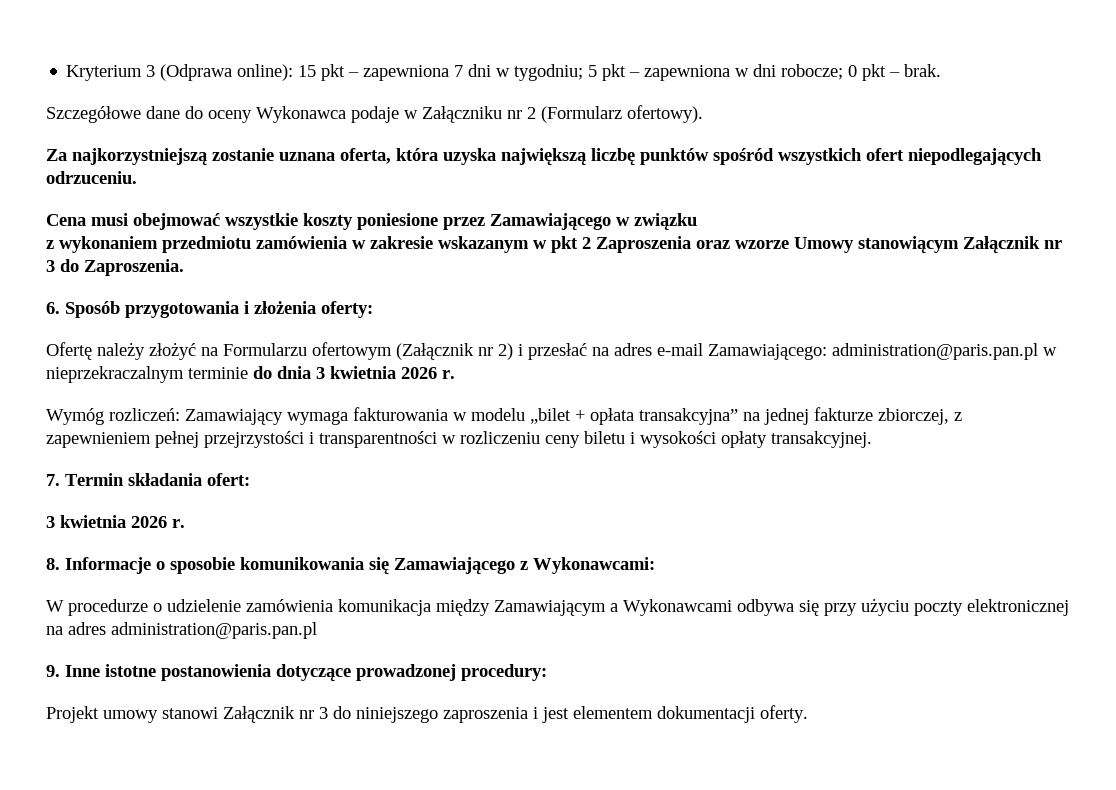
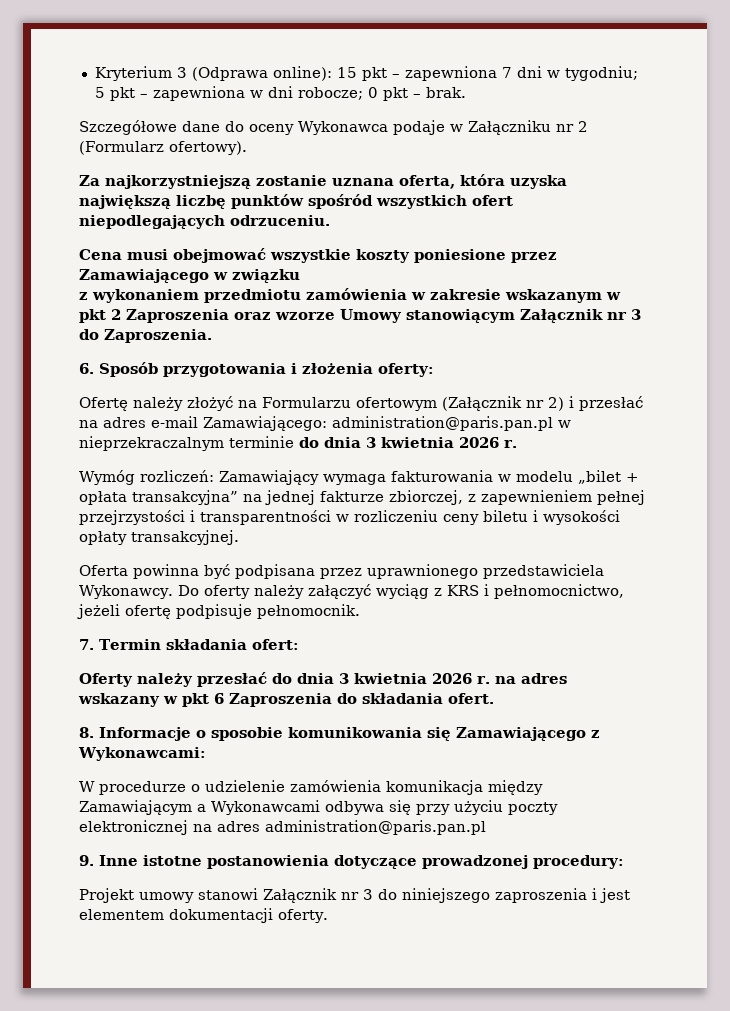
(872, 439) none -> [79,564,604,579] [79,584,624,599] [77,604,360,619] // Oferta powinna być podpisana przez uprawnionego przedstawiciela Wykonawcy. Do oferty należy załączyć wyciąg z KRS i pełnomocnictwo, jeżeli ofertę podpisuje pełnomocnik.
[46,515,185,528] 3 kwietnia 2026 r. -> [79,672,567,687] [78,693,494,707] Oferty należy przesłać do dnia 3 kwietnia 2026 r. na adres wskazany w pkt 6 Zaproszenia do składania ofert.

